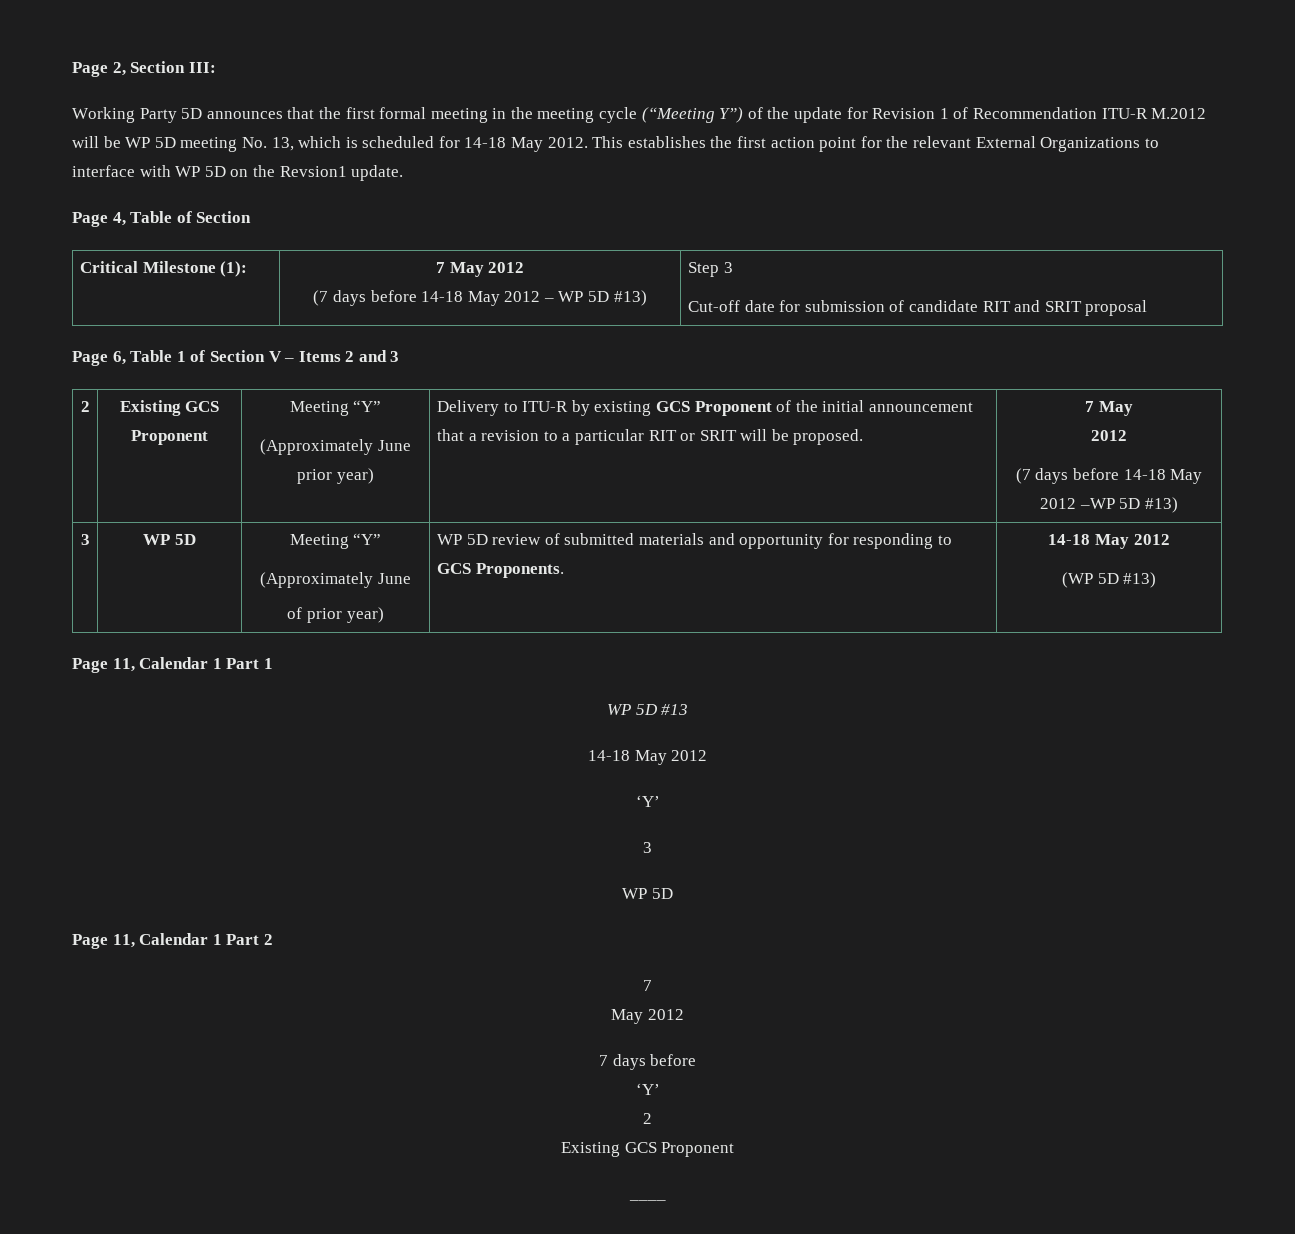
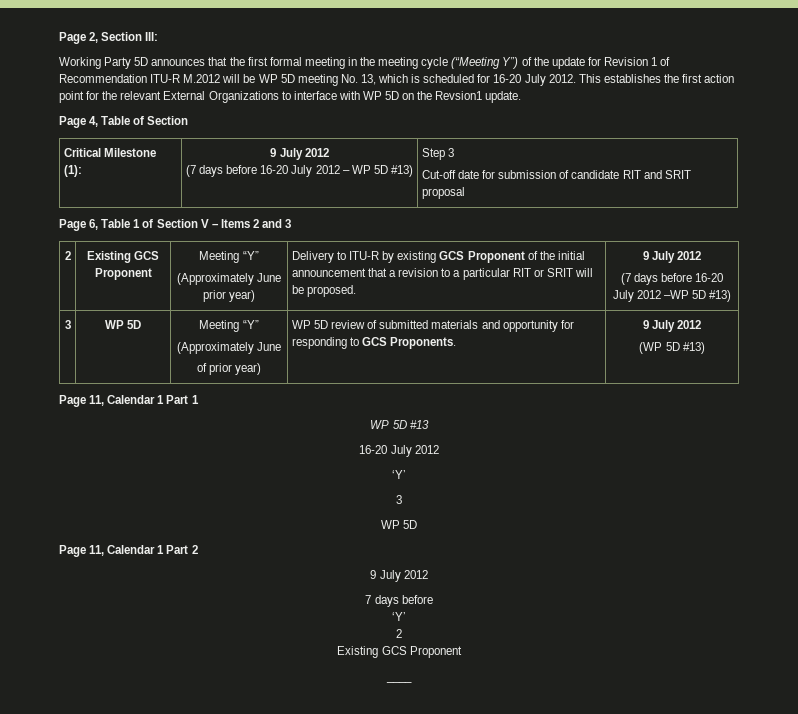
[464,137,544,152] 14-18 May -> [493,74,546,86] 16-20 July
[435,262,525,277] [313,290,500,306] 7 May 2012 // (7 days before 14-18 May -> [270,148,329,160] [186,165,313,177] 9 July 2012 // (7 days before 16-20 July
[1085,401,1133,416] [1091,430,1127,441] [1015,468,1203,484] 7 May // 2012 // (7 days before 14-18 May -> [642,251,702,263] [620,273,724,285] [612,290,634,302] 9 July 2012 // (7 days before 16-20 July
[1048,534,1129,549] 14-18 May -> [642,320,675,332] 9 July
[587,750,667,765] 14-18 May -> [359,445,412,457] 16-20 July
[643,980,652,991] [611,1009,644,1024] 7 // May -> [370,570,401,582] 9 July

